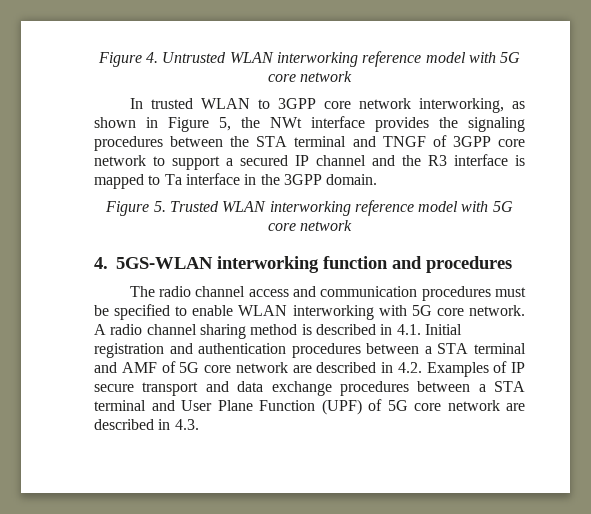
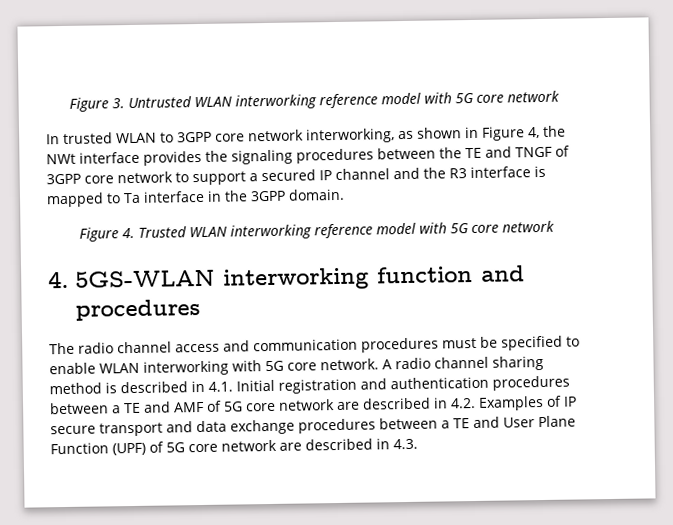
[97,52,159,67] Figure 4. -> [69,97,125,112] Figure 3.
[219,117,231,131] 5, -> [528,127,540,139] 4,
[256,136,347,147] STA terminal -> [465,147,482,159] TE
[153,201,166,212] 5. -> [121,227,135,239] 4.
[437,343,526,354] STA terminal -> [124,402,141,414] TE
[494,381,525,392] [94,400,146,411] STA terminal -> [453,418,470,429] TE

